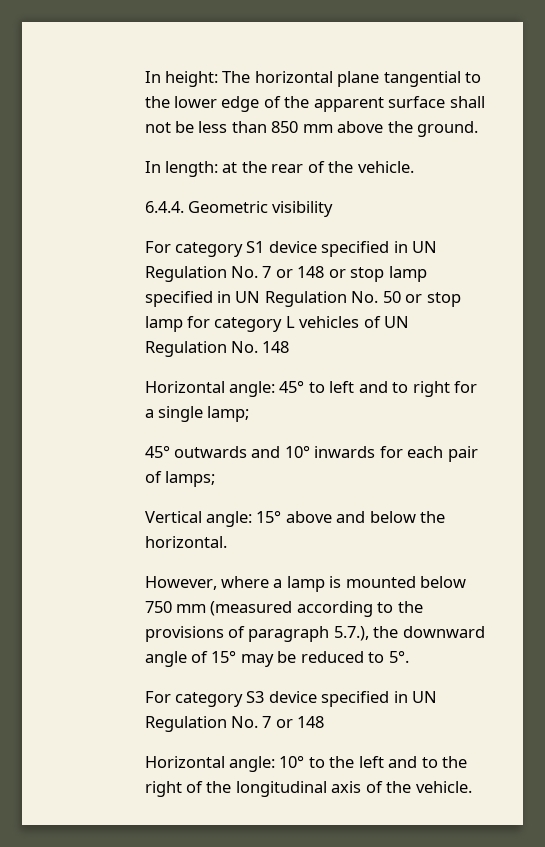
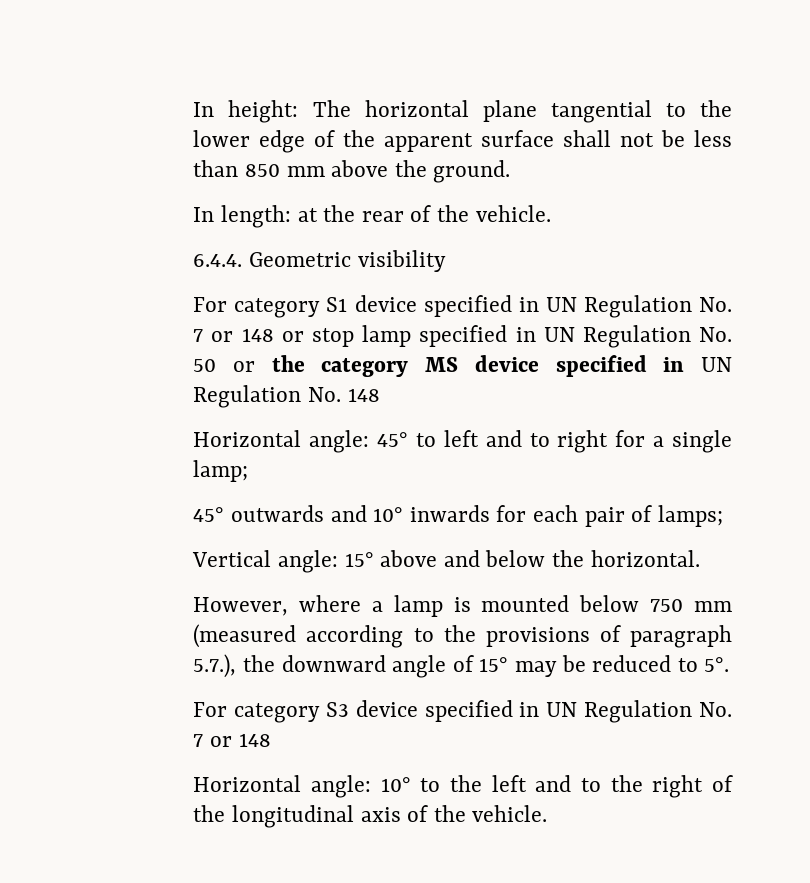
[426,292,461,307] [144,316,381,332] stop lamp for category L vehicles of -> [271,355,685,377] the category MS device specified in

